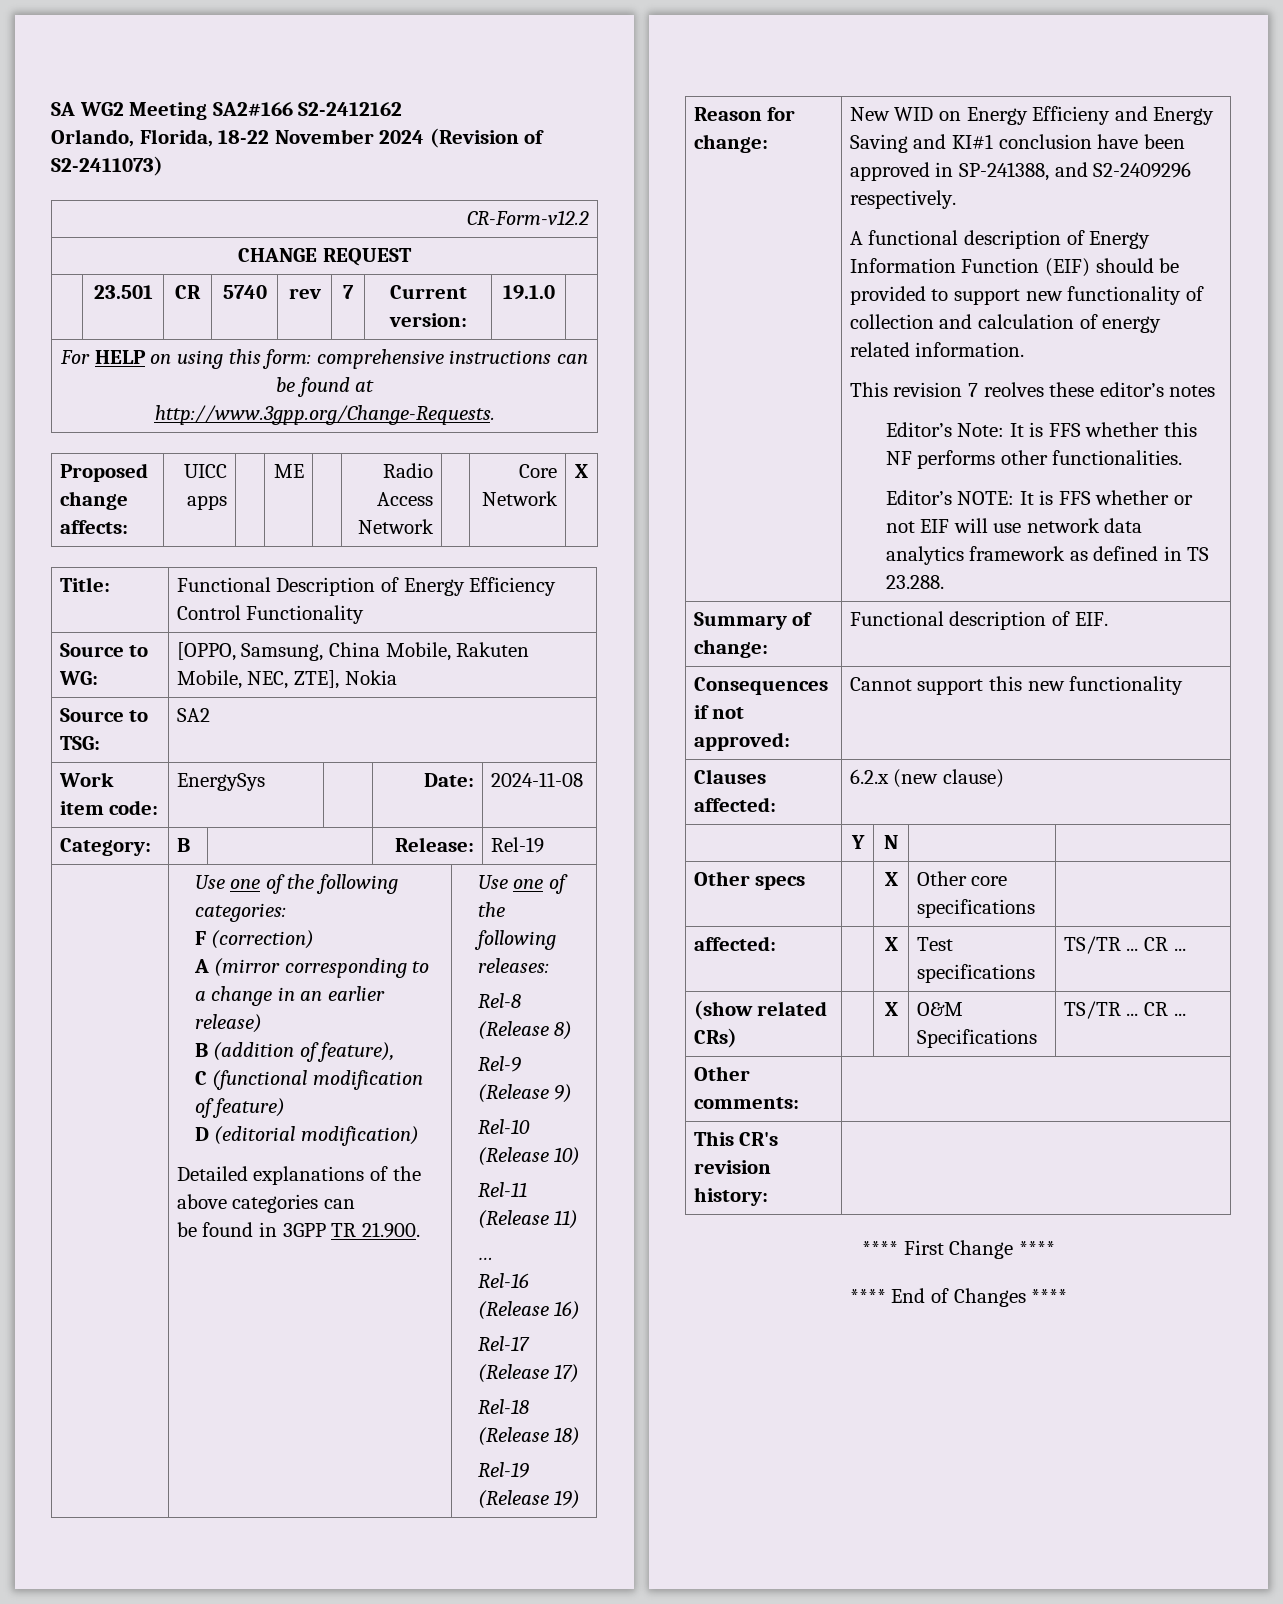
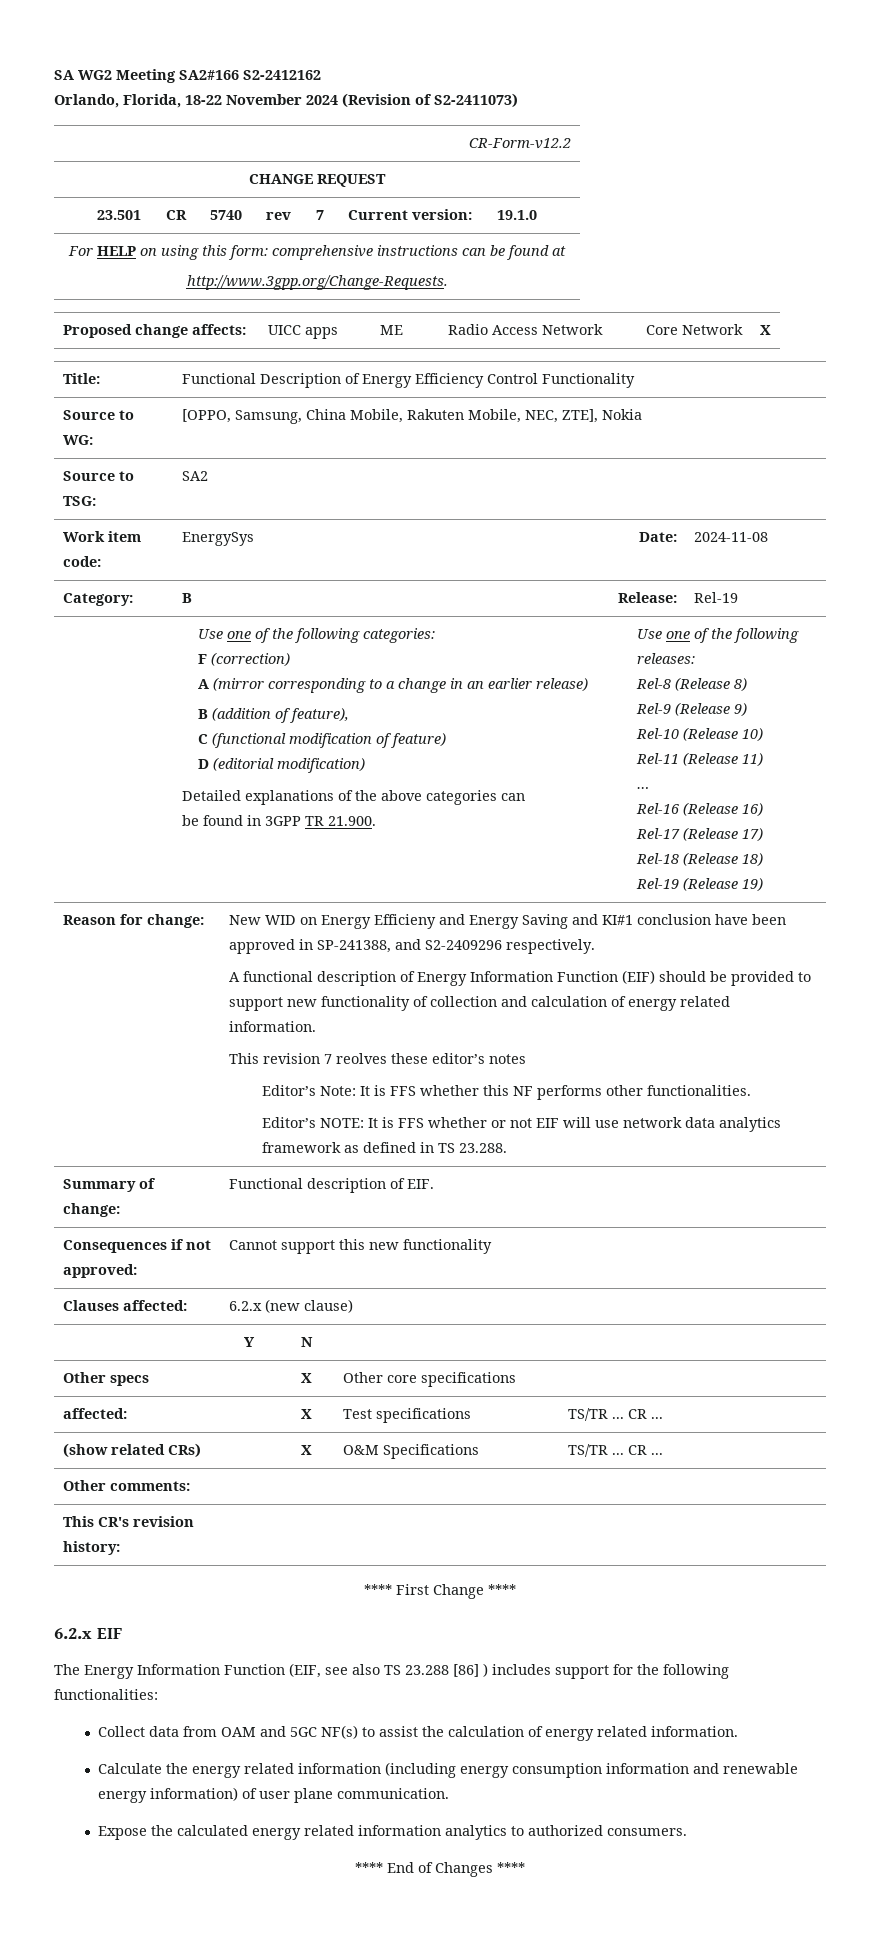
(1055, 1248) none -> [54,1628,122,1639] [54,1663,729,1679] [54,1689,158,1700] [97,1725,738,1741] [97,1762,798,1778] [97,1787,449,1803] [97,1825,687,1840] // 6.2.x EIF // The Energy Information Function (EIF, see also TS 23.288 [86] ) includes support for the following functionalities: // Collect data from OAM and 5GC NF(s) to assist the calculation of energy related information. // Calculate the energy related information (including energy consumption information and renewable energy information) of user plane communication. // Expose the calculated energy related information analytics to authorized consumers.

